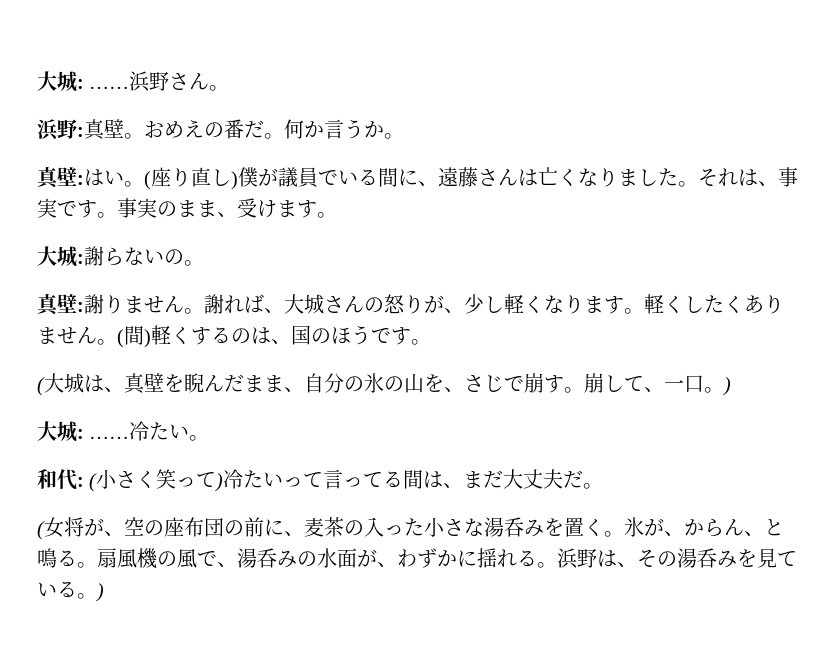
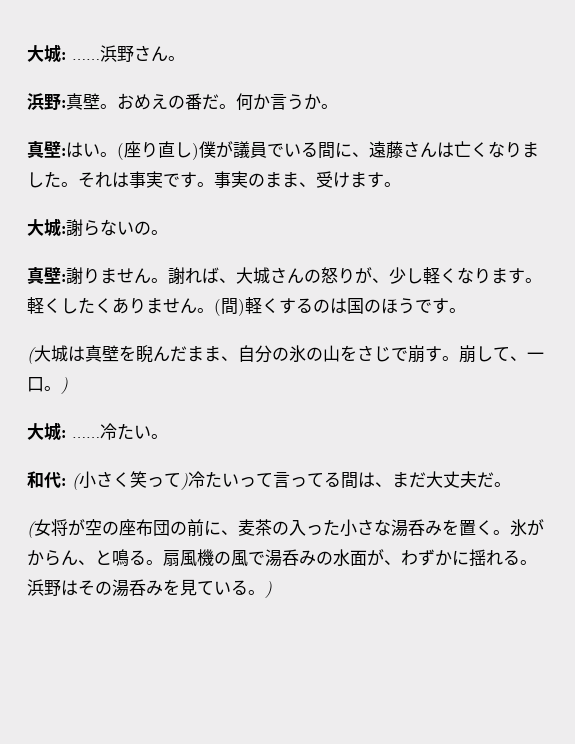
[758,181,778,186] 、 -> (129, 180) none
[271,339,291,344] 、 -> (347, 306) none
[104,387,124,392] 、 -> (85, 354) none
[444,387,464,392] 、 -> (357, 353) none
[104,531,124,536] 、 -> (85, 527) none
[664,531,684,536] 、 -> (544, 527) none
[217,562,237,567] 、 -> (265, 558) none
[617,562,637,567] 、 -> (78, 588) none

